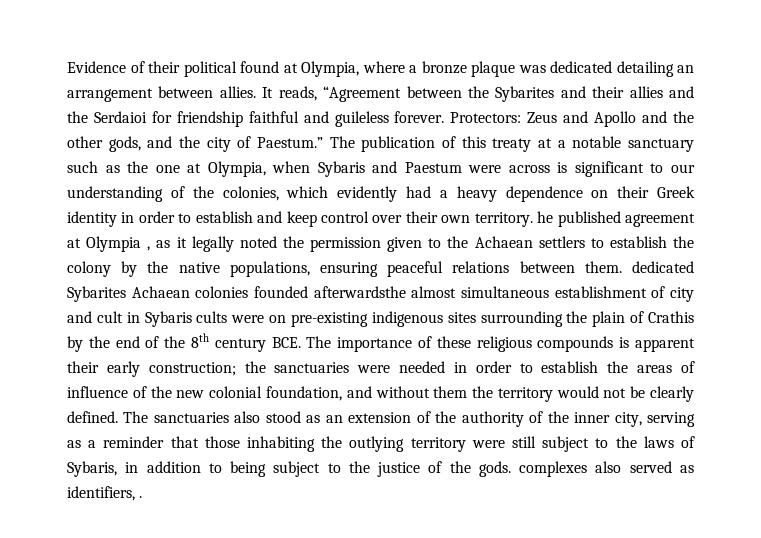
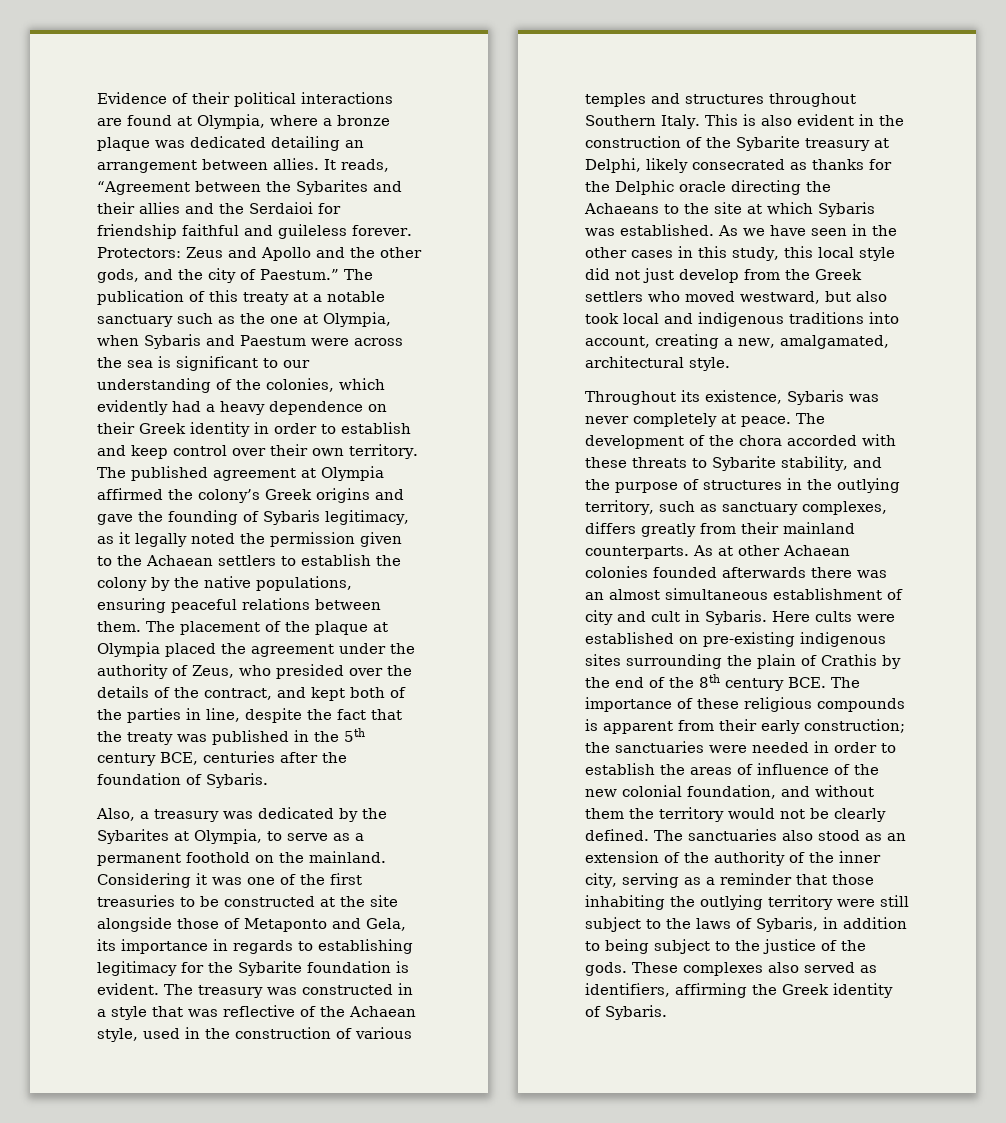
(237, 69) none -> [301,92,393,104] [97,118,122,126] interactions are
(550, 169) none -> [97,357,153,368] the sea
[537,211,554,223] he -> [97,467,126,478] The
[147,246,151,251] , -> [97,488,404,503] [97,510,409,525] affirmed the colony’s Greek origins and gave the founding of Sybaris legitimacy,
[632,261,694,273] [67,286,406,302] dedicated Sybarites Achaean colonies founded afterwardsthe -> [146,621,388,635] [97,642,415,657] [97,664,412,679] [97,686,406,701] [97,708,402,723] [97,728,365,745] [97,751,347,766] [97,773,268,788] [96,807,387,822] [97,829,364,844] [97,851,386,866] [97,873,362,888] [97,895,398,907] [97,917,406,932] [97,939,413,954] [97,961,409,976] [97,983,413,998] [97,1005,416,1020] [97,1027,412,1042] [585,93,856,107] [585,114,904,129] [585,136,889,151] [585,158,892,173] [585,180,831,195] [584,202,875,217] [585,224,897,236] [585,246,895,261] [585,268,862,283] [585,291,887,304] [585,312,899,327] [585,334,889,349] [585,356,730,371] [585,390,879,405] [585,413,825,427] [585,434,896,449] [585,456,882,471] [585,478,900,493] [585,500,887,515] [585,522,855,537] [585,545,850,559] [585,566,887,578] [585,592,604,600] The placement of the plaque at Olympia placed the agreement under the authority of Zeus, who presided over the details of the contract, and kept both of the parties in line, despite the fact that the treaty was published in the 5th century BCE, centuries after the foundation of Sybaris. // Also, a treasury was dedicated by the Sybarites at Olympia, to serve as a permanent foothold on the mainland. Considering it was one of the first treasuries to be constructed at the site alongside those of Metaponto and Gela, its importance in regards to establishing legitimacy for the Sybarite foundation is evident. The treasury was constructed in a style that was reflective of the Achaean style, used in the construction of various temples and structures throughout Southern Italy. This is also evident in the construction of the Sybarite treasury at Delphi, likely consecrated as thanks for the Delphic oracle directing the Achaeans to the site at which Sybaris was established. As we have seen in the other cases in this study, this local style did not just develop from the Greek settlers who moved westward, but also took local and indigenous traditions into account, creating a new, amalgamated, architectural style. // Throughout its existence, Sybaris was never completely at peace. The development of the chora accorded with these threats to Sybarite stability, and the purpose of structures in the outlying territory, such as sanctuary complexes, differs greatly from their mainland counterparts. As at other Achaean colonies founded afterwards there was an
[144,311,192,327] Sybaris -> [705,610,810,625] Sybaris. Here
(265, 319) none -> [585,632,674,644] established
(695, 345) none -> [678,720,714,731] from
(511, 469) none -> [632,962,678,973] These
[139,496,143,498] . -> [675,983,893,998] [585,1005,667,1020] affirming the Greek identity of Sybaris.

